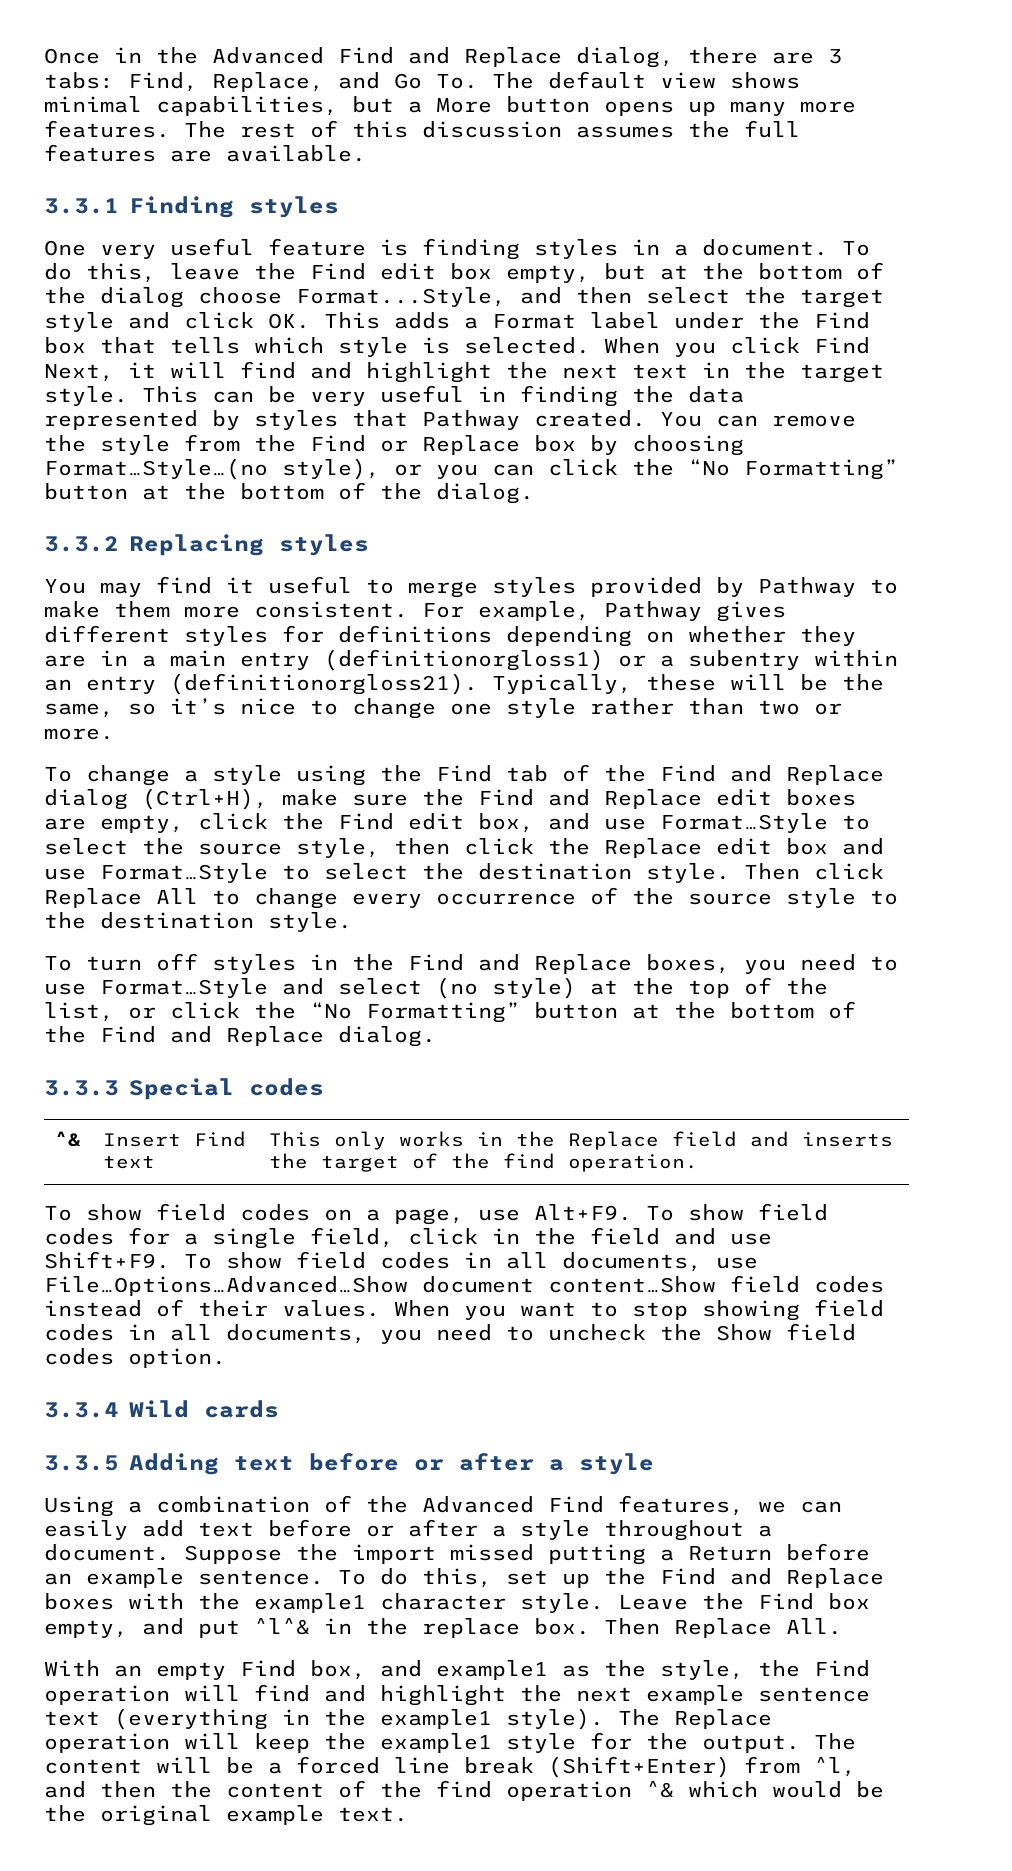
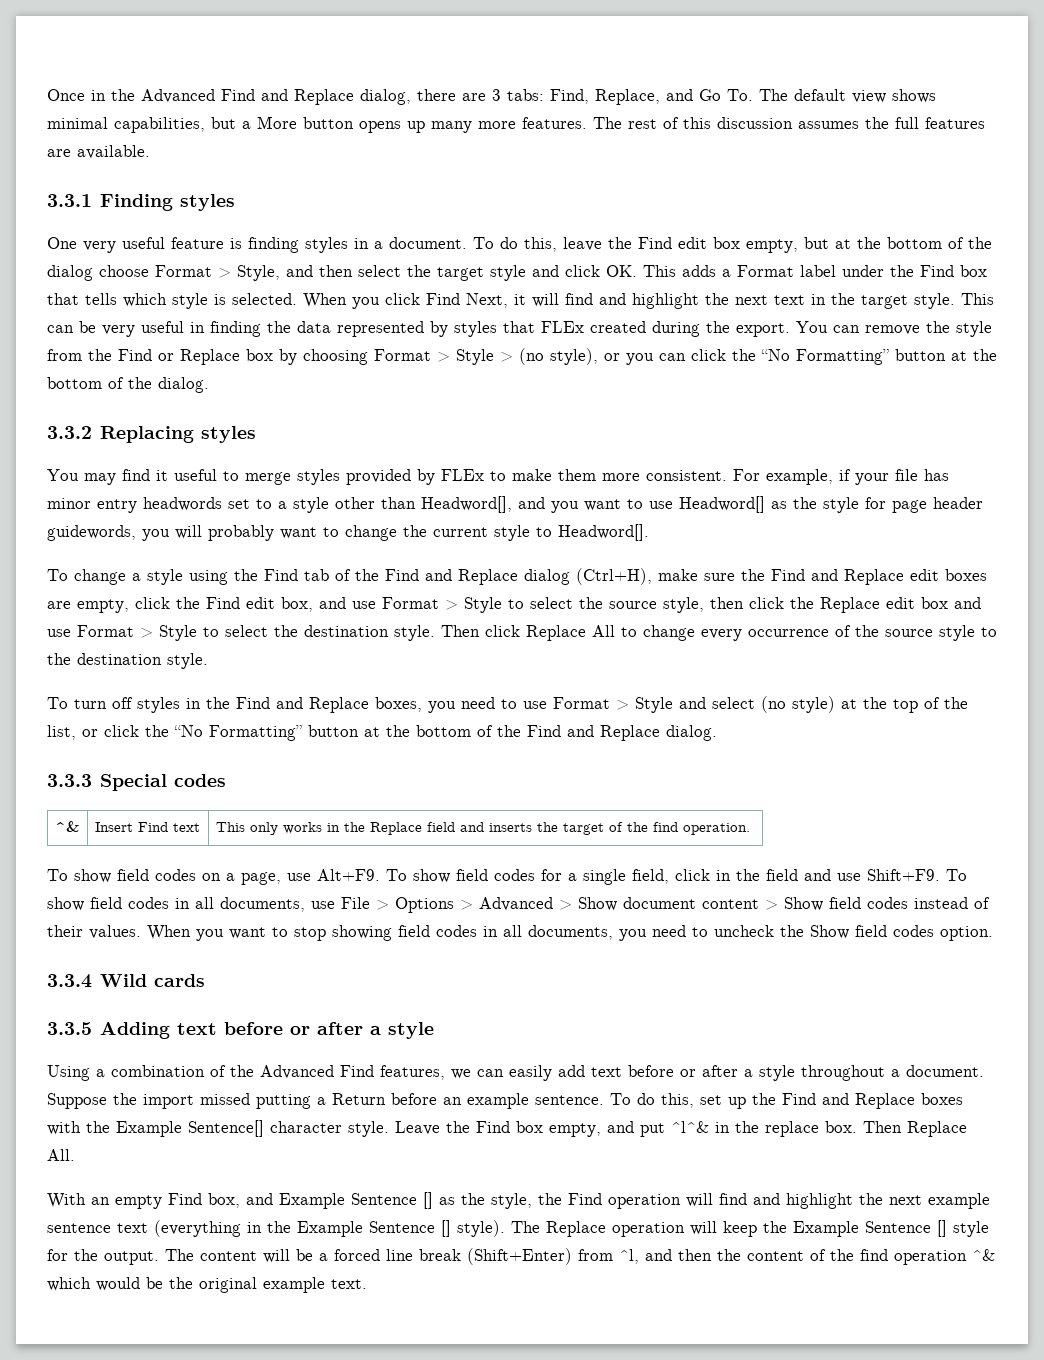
[296,287,506,307] Format...Style, -> [155,265,280,281] Format > Style,
[422,410,646,430] Pathway created. -> [541,321,790,337] FLEx created during the export.
[44,458,268,480] Format…Style…(no -> [374,348,544,365] Format > Style > (no
[758,577,856,597] Pathway -> [441,469,484,481] FLEx
[604,601,786,622] [44,625,856,647] [44,649,898,671] [44,673,884,695] [44,698,842,719] [44,728,114,740] Pathway gives different styles for definitions depending on whether they are in a main entry (definitionorgloss1) or a subentry within an entry (definitionorgloss21). Typically, these will be the same, so it’s nice to change one style rather than two or more. -> [839,469,949,485] [47,496,983,513] [47,524,649,541] if your file has minor entry headwords set to a style other than Headword[], and you want to use Headword[] as the style for page header guidewords, you will probably want to change the current style to Headword[].
[660,813,828,833] Format…Style -> [382,597,502,613] Format > Style
[100,863,268,883] Format…Style -> [77,625,197,641] Format > Style
[100,978,268,998] Format…Style -> [553,697,673,713] Format > Style
[44,1276,716,1296] File…Options…Advanced…Show document content…Show -> [341,897,823,913] File > Options > Advanced > Show document content > Show
[254,1593,366,1613] example1 -> [116,1120,264,1137] Example Sentence[]
[436,1660,548,1680] example1 -> [279,1192,433,1209] Example Sentence []
[380,1709,492,1729] example1 -> [297,1220,451,1237] Example Sentence []
[380,1733,492,1753] example1 -> [793,1220,947,1237] Example Sentence []

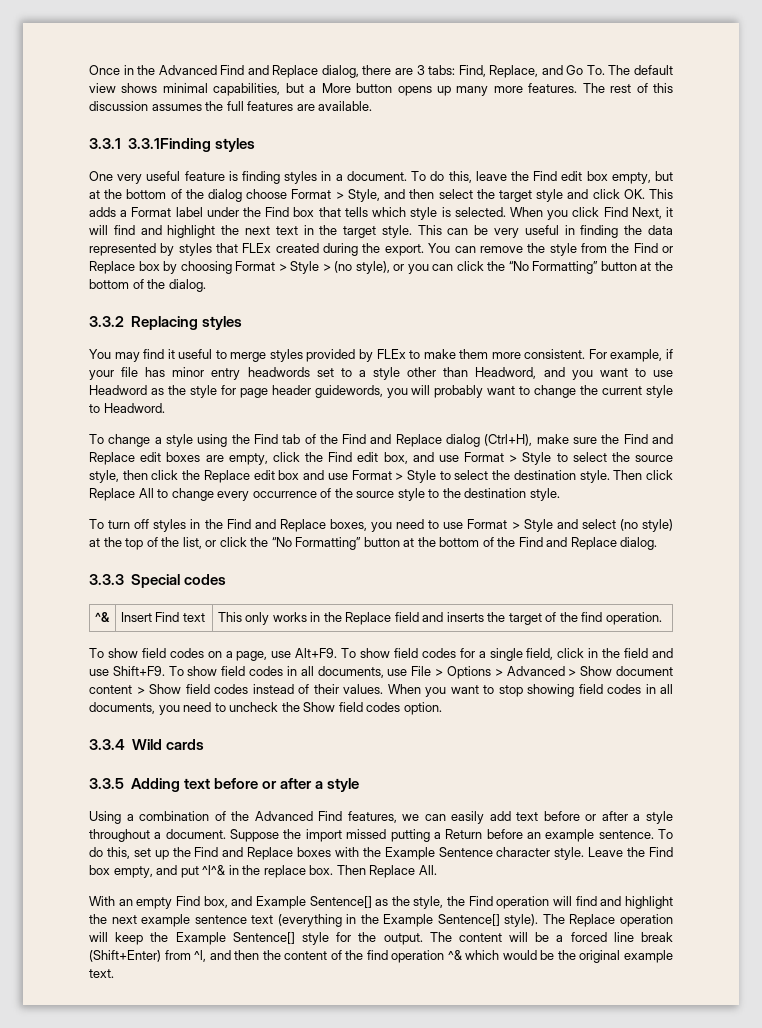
[100,194,174,211] Finding -> [127,138,211,152] 3.3.1Finding
[421,496,512,513] Headword[], -> [475,367,537,379] Headword,
[679,496,765,513] Headword[] -> [89,385,147,395] Headword
[558,524,649,541] Headword[]. -> [103,403,165,413] Headword.
[188,1120,264,1137] Sentence[] -> [438,847,493,857] Sentence
[351,1192,433,1209] Sentence [] -> [309,896,372,908] Sentence[]
[369,1220,451,1237] Sentence [] -> [437,914,500,926] Sentence[]
[865,1220,947,1237] Sentence [] -> [232,932,295,944] Sentence[]

